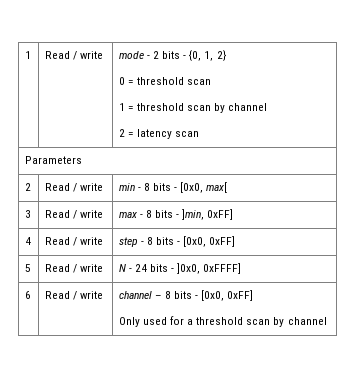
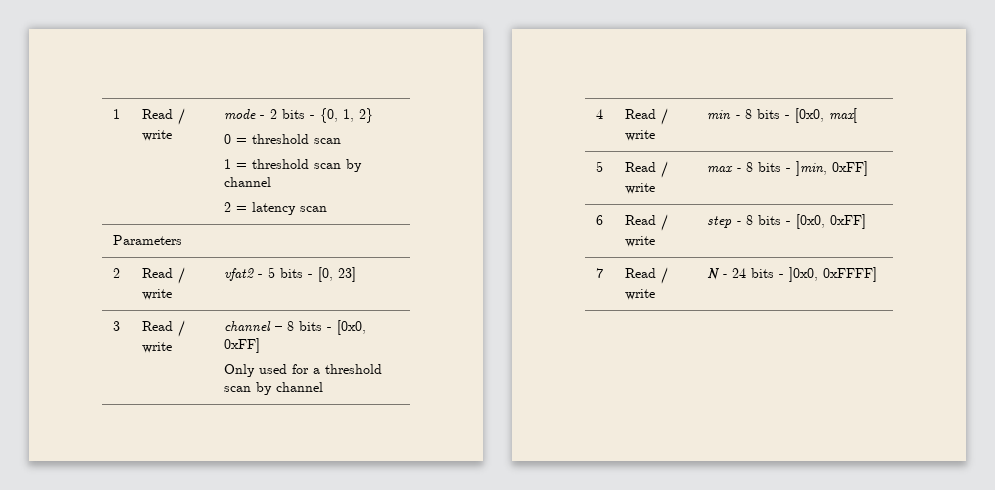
[118,182,228,193] [24,210,31,218] [44,210,104,219] [118,209,234,220] [24,237,31,245] [44,237,104,246] [118,236,236,247] [24,264,31,272] [44,264,104,273] [118,263,242,274] [24,291,31,299] min - 8 bits - [0x0, max[ // 3 | Read / write | max - 8 bits - ]min, 0xFF] // 4 | Read / write | step - 8 bits - [0x0, 0xFF] // 5 | Read / write | N - 24 bits - ]0x0, 0xFFFF] // 6 -> [223,267,356,282] [112,321,120,331] vfat2 - 5 bits - [0, 23] // 3
(327, 321) none -> [595,109,603,119] [624,108,668,125] [624,130,655,141] [706,108,857,123] [595,161,603,172] [624,161,668,178] [624,183,655,194] [706,161,868,176] [595,215,603,225] [624,214,668,231] [624,236,655,247] [706,214,866,229] [595,268,603,278] [624,267,668,284] [624,289,655,300] [706,267,877,282] // 4 | Read / write | min - 8 bits - [0x0, max[ // 5 | Read / write | max - 8 bits - ]min, 0xFF] // 6 | Read / write | step - 8 bits - [0x0, 0xFF] // 7 | Read / write | N - 24 bits - ]0x0, 0xFFFF]

